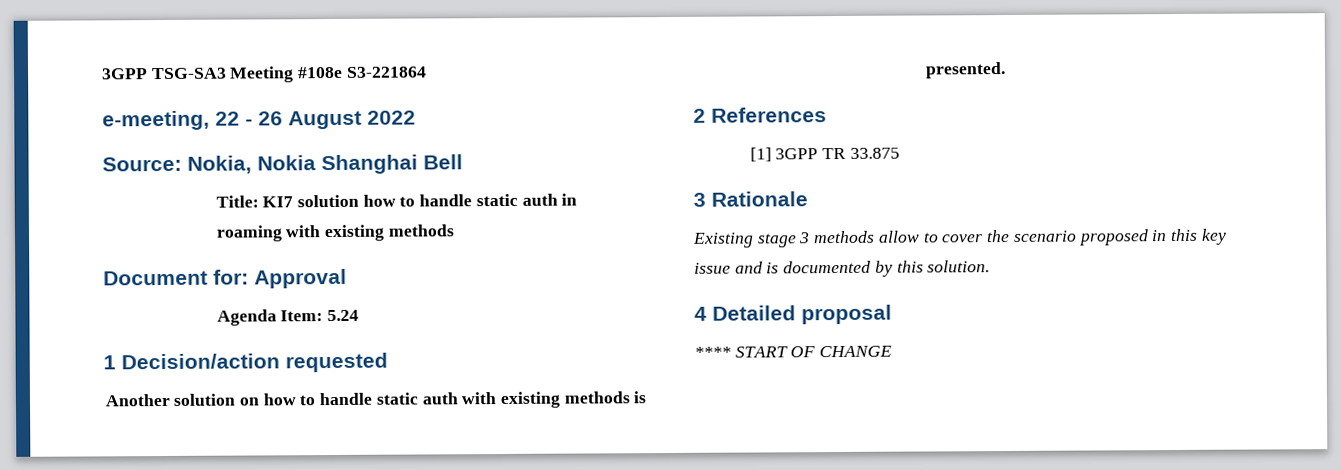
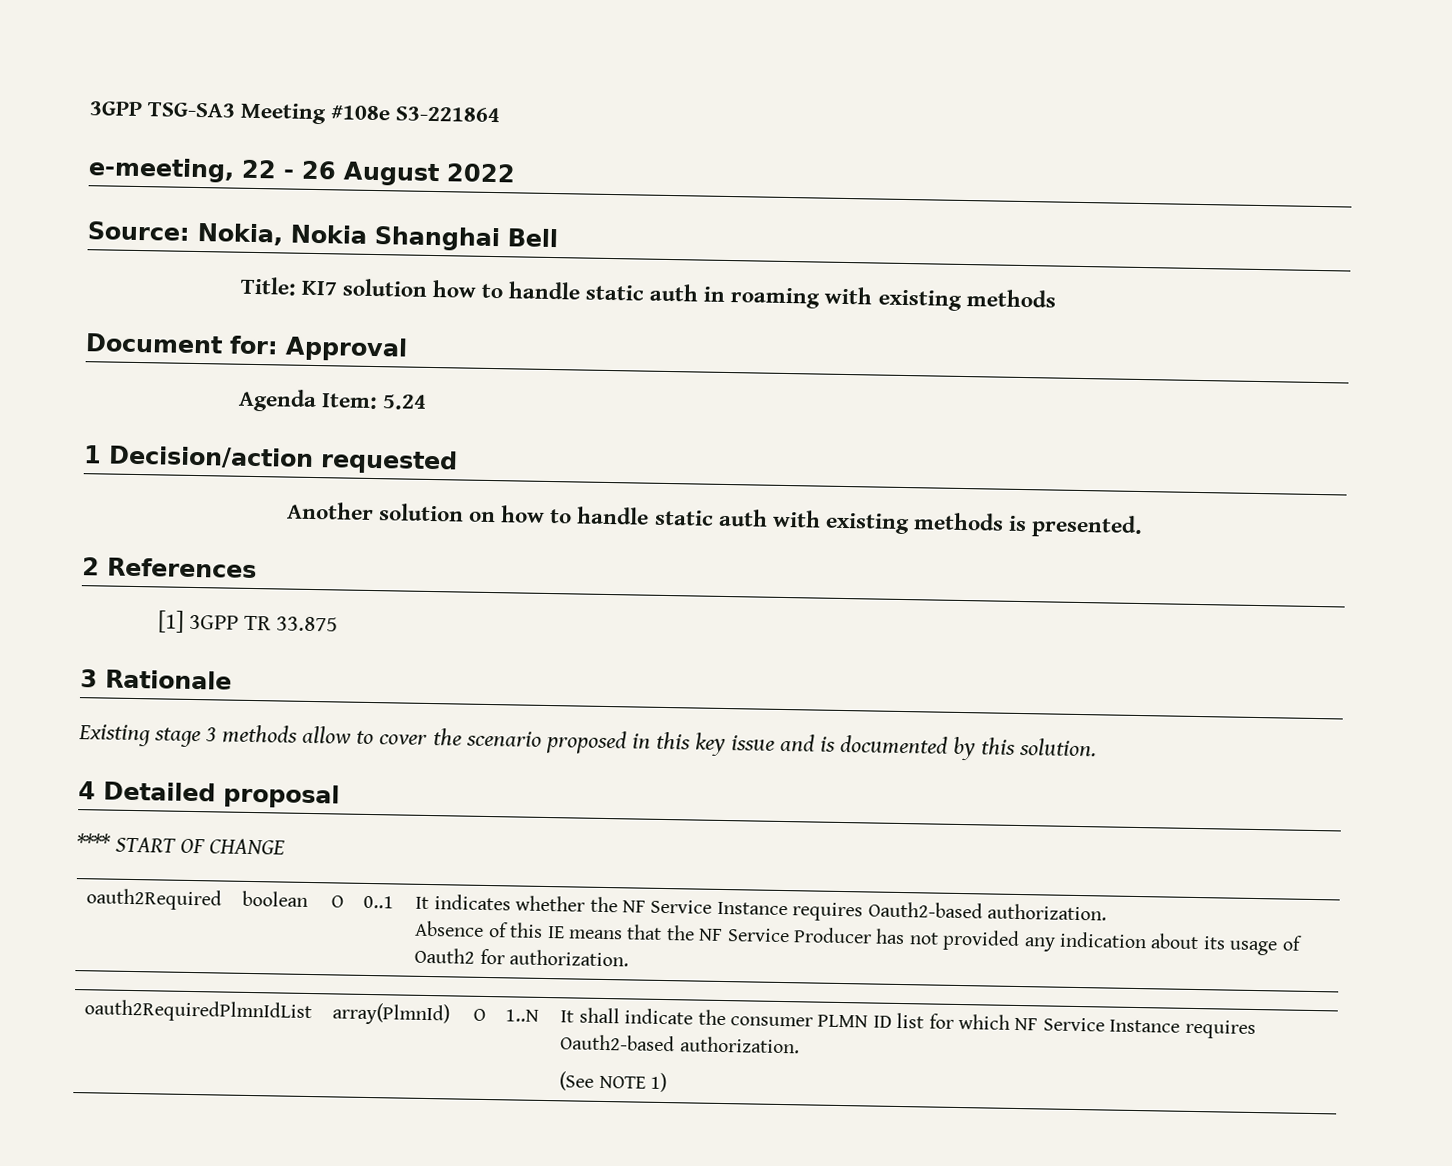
(893, 351) none -> [86,888,223,911] [242,890,309,907] [330,895,344,908] [363,895,395,909] [415,894,1108,922] [414,920,1303,956] [414,947,630,967] [84,999,313,1024] [332,1002,451,1026] [472,1008,486,1021] [505,1009,540,1022] [560,1007,1256,1040] [560,1034,800,1054] [559,1071,668,1093] // oauth2Required | boolean | O | 0..1 | It indicates whether the NF Service Instance requires Oauth2-based authorization. // Absence of this IE means that the NF Service Producer has not provided any indication about its usage of Oauth2 for authorization. // oauth2RequiredPlmnIdList | array(PlmnId) | O | 1..N | It shall indicate the consumer PLMN ID list for which NF Service Instance requires Oauth2-based authorization. // (See NOTE 1)

